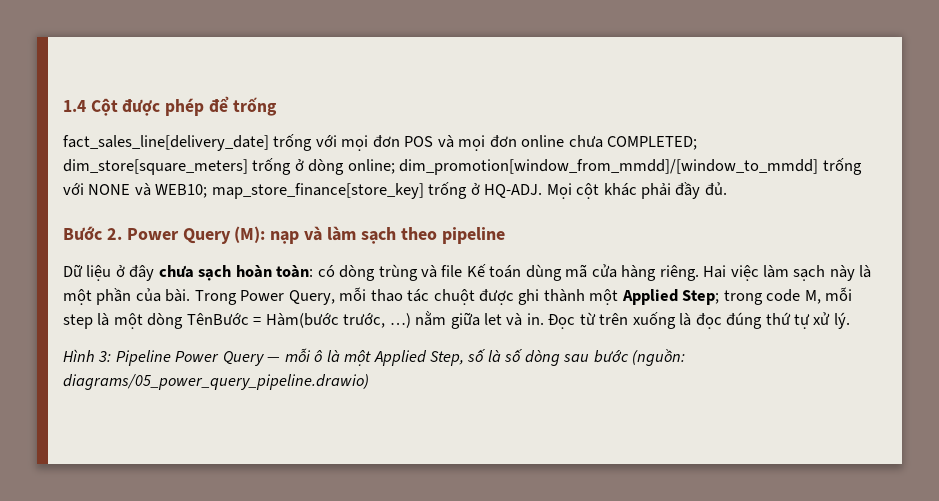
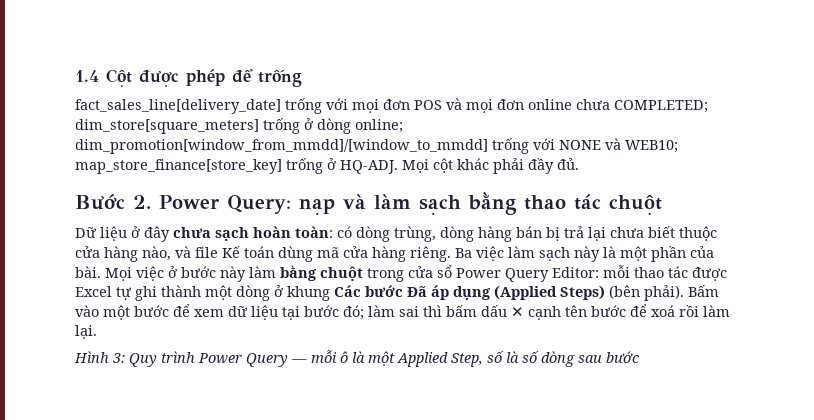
[182,226,266,244] Query (M): -> [226,195,291,214] Query:
[400,227,505,244] theo pipeline -> [467,192,662,215] bằng thao tác chuột
[378,264,418,281] trùng -> [394,226,717,242] [75,246,171,262] trùng, dòng hàng bán bị trả lại chưa biết thuộc cửa hàng nào,
[703,265,727,278] Hai -> [455,248,472,258] Ba
[194,287,853,305] [63,311,850,329] Trong Power Query, mỗi thao tác chuột được ghi thành một Applied Step; trong code M, mỗi step là một dòng TênBước = Hàm(bước trước, …) nằm giữa let và in. Đọc từ trên xuống là đọc đúng thứ tự xử lý. -> [105,265,727,282] [75,285,719,301] [75,304,730,320] [75,325,97,339] Mọi việc ở bước này làm bằng chuột trong cửa sổ Power Query Editor: mỗi thao tác được Excel tự ghi thành một dòng ở khung Các bước Đã áp dụng (Applied Steps) (bên phải). Bấm vào một bước để xem dữ liệu tại bước đó; làm sai thì bấm dấu ✕ cạnh tên bước để xoá rồi làm lại.
[115,350,171,366] Pipeline -> [129,351,195,367] Quy trình
[632,349,686,366] [63,374,369,390] (nguồn: diagrams/05_power_query_pipeline.drawio) -> (640, 357) none

